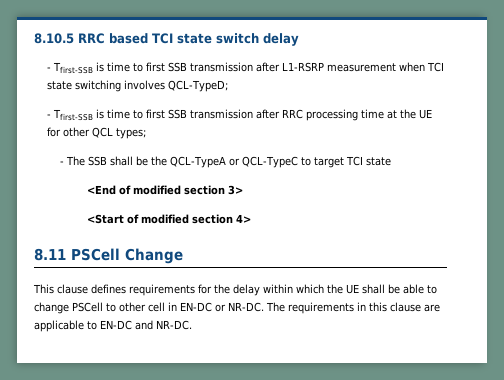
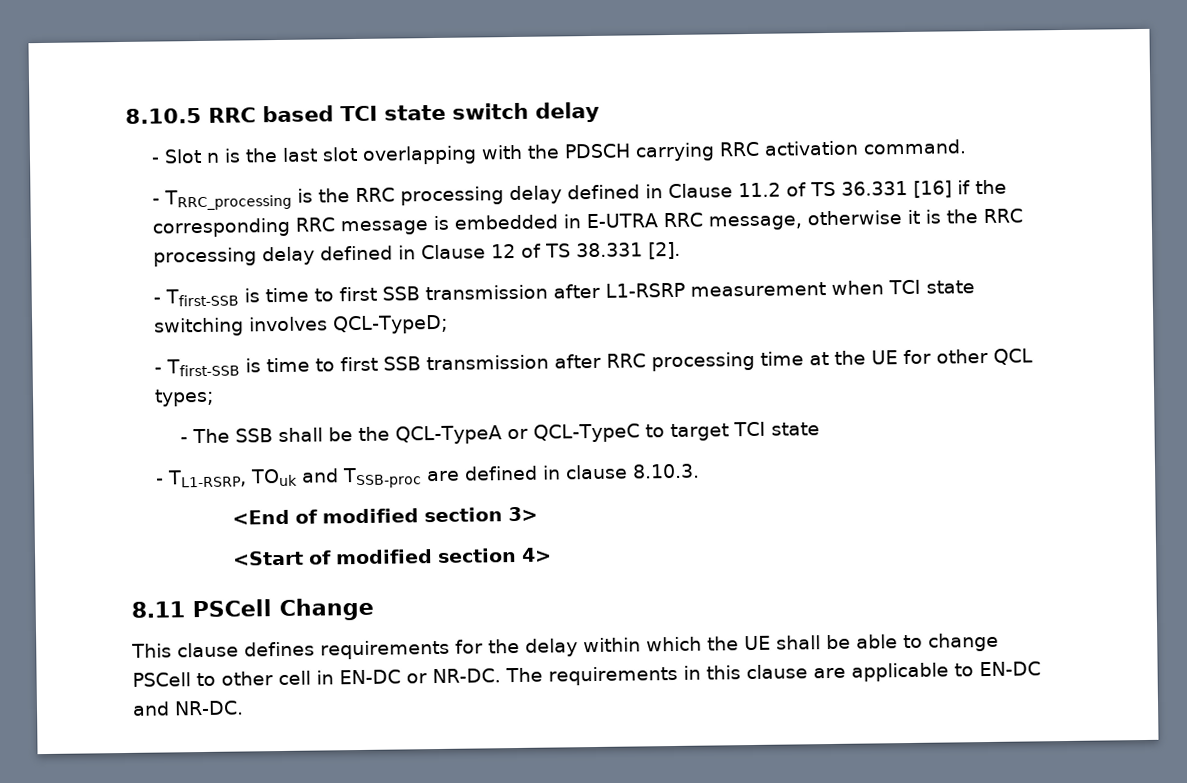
(299, 39) none -> [150,139,966,165] [151,179,1007,211] [151,208,1023,238] [152,241,681,267] // - Slot n is the last slot overlapping with the PDSCH carrying RRC activation command. // - TRRC_processing is the RRC processing delay defined in Clause 11.2 of TS 36.331 [16] if the corresponding RRC message is embedded in E-UTRA RRC message, otherwise it is the RRC processing delay defined in Clause 12 of TS 38.331 [2].
(392, 161) none -> [155,463,700,489] // - TL1-RSRP, TOuk and TSSB-proc are defined in clause 8.10.3.

